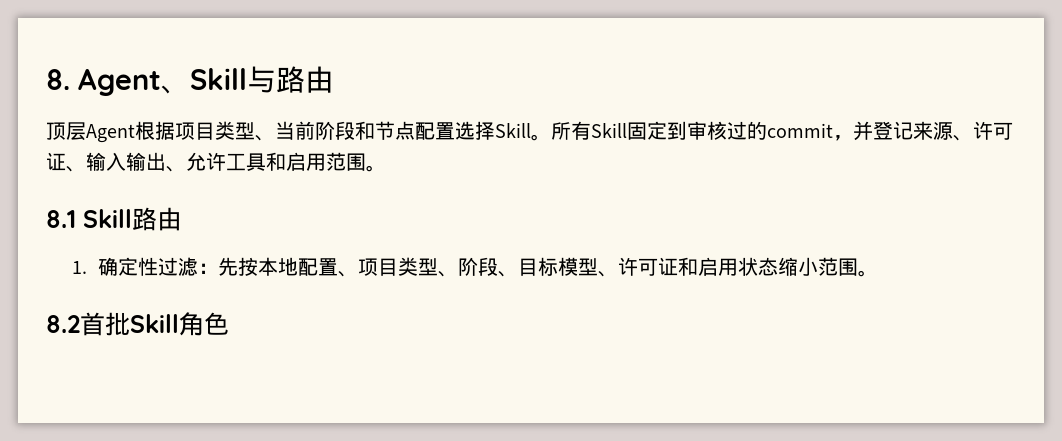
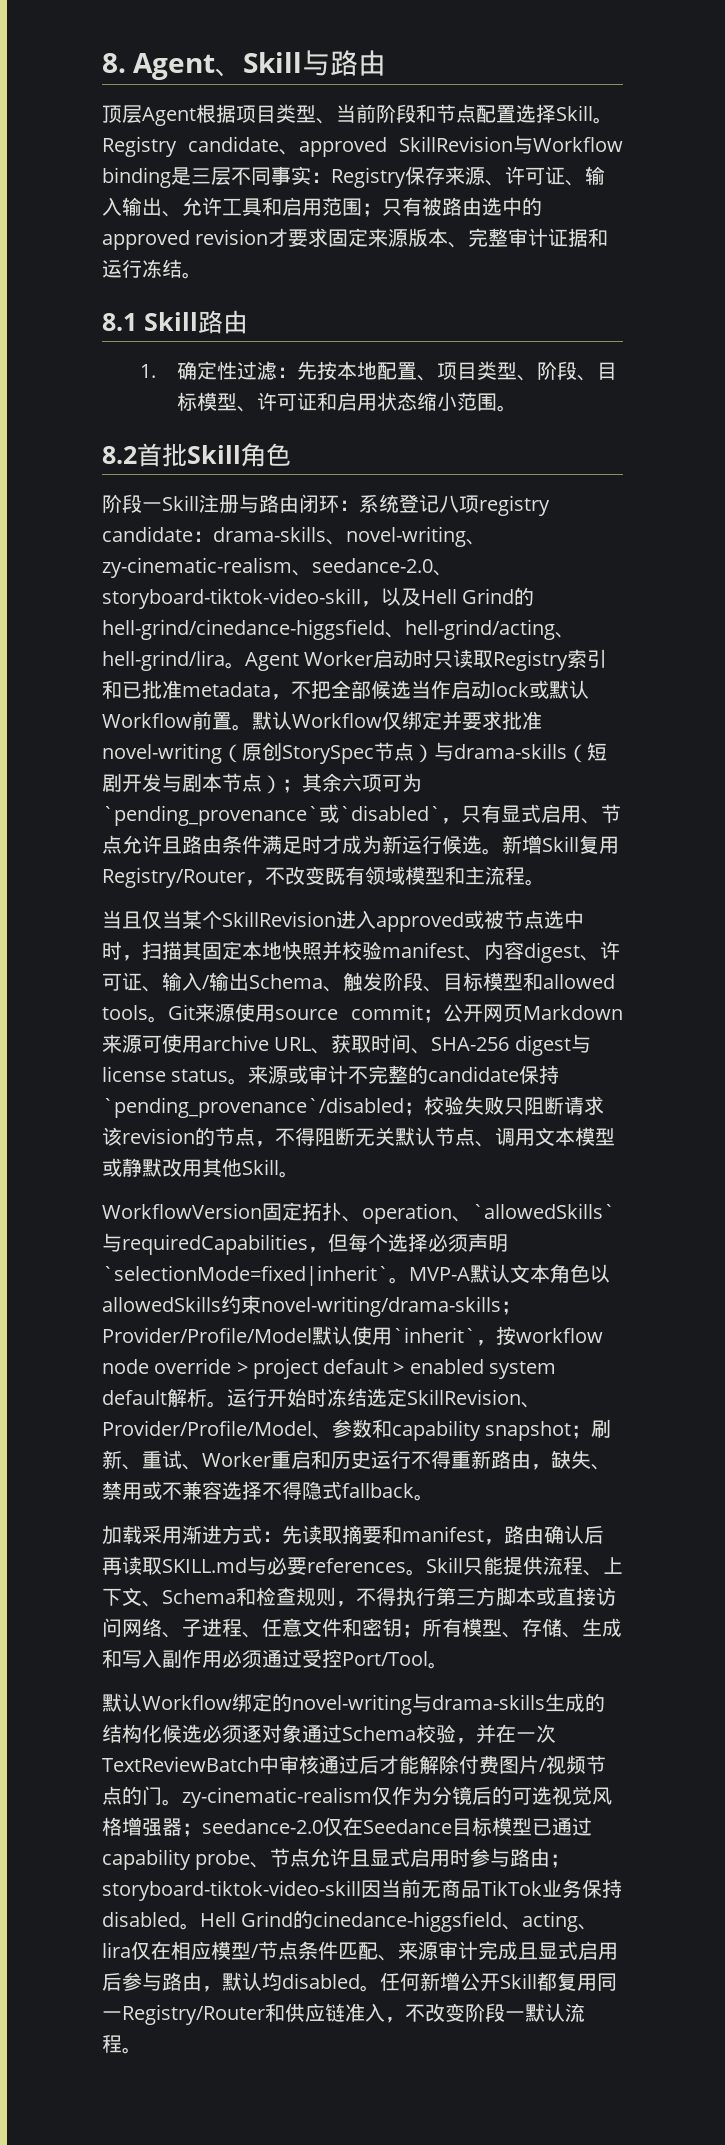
[551,121,913,141] 所有Skill固定到审核过的commit，并登记 -> [102,135,623,157] [102,166,445,188] Registry candidate、approved SkillRevision与Workflow binding是三层不同事实：Registry保存
(366, 162) none -> [362,197,542,217] [102,228,609,250] [102,259,182,278] ；只有被路由选中的approved revision才要求固定来源版本、完整审计证据和运行冻结
(229, 323) none -> [102,494,550,516] [102,526,486,547] [102,557,453,578] [102,587,535,609] [102,619,575,640] [102,649,608,671] [102,680,589,700] [102,711,542,731] [102,742,607,764] [102,773,422,794] [102,804,621,826] [102,835,619,855] [102,866,545,888] [102,910,584,932] [102,941,620,963] [102,972,615,992] [102,1003,623,1023] [102,1034,591,1056] [102,1065,560,1085] [102,1096,604,1118] [102,1127,615,1147] [102,1158,299,1178] [102,1202,615,1224] [102,1233,508,1255] [102,1264,610,1286] [102,1295,521,1317] [102,1326,603,1346] [102,1358,556,1379] [102,1388,541,1408] [102,1419,612,1441] [102,1450,611,1470] [102,1481,434,1501] [102,1525,604,1545] [102,1556,623,1576] [102,1587,616,1607] [102,1618,622,1638] [102,1649,448,1669] [102,1693,605,1715] [102,1724,556,1744] [102,1755,606,1775] [102,1786,612,1808] [102,1817,592,1837] [102,1848,571,1870] [102,1879,622,1901] [102,1910,599,1932] [102,1941,618,1961] [102,1972,617,1992] [102,2003,585,2025] [102,2034,142,2054] // 阶段一Skill注册与路由闭环：系统登记八项registry candidate：drama-skills、novel-writing、zy-cinematic-realism、seedance-2.0、storyboard-tiktok-video-skill，以及Hell Grind的hell-grind/cinedance-higgsfield、hell-grind/acting、hell-grind/lira。Agent Worker启动时只读取Registry索引和已批准metadata，不把全部候选当作启动lock或默认Workflow前置。默认Workflow仅绑定并要求批准novel-writing（原创StorySpec节点）与drama-skills（短剧开发与剧本节点）；其余六项可为`pending_provenance`或`disabled`，只有显式启用、节点允许且路由条件满足时才成为新运行候选。新增Skill复用Registry/Router，不改变既有领域模型和主流程。 // 当且仅当某个SkillRevision进入approved或被节点选中时，扫描其固定本地快照并校验manifest、内容digest、许可证、输入/输出Schema、触发阶段、目标模型和allowed tools。Git来源使用source commit；公开网页Markdown来源可使用archive URL、获取时间、SHA-256 digest与license status。来源或审计不完整的candidate保持`pending_provenance`/disabled；校验失败只阻断请求该revision的节点，不得阻断无关默认节点、调用文本模型或静默改用其他Skill。 // WorkflowVersion固定拓扑、operation、`allowedSkills`与requiredCapabilities，但每个选择必须声明`selectionMode=fixed|inherit`。MVP-A默认文本角色以allowedSkills约束novel-writing/drama-skills；Provider/Profile/Model默认使用`inherit`，按workflow node override > project default > enabled system default解析。运行开始时冻结选定SkillRevision、Provider/Profile/Model、参数和capability snapshot；刷新、重试、Worker重启和历史运行不得重新路由，缺失、禁用或不兼容选择不得隐式fallback。 // 加载采用渐进方式：先读取摘要和manifest，路由确认后再读取SKILL.md与必要references。Skill只能提供流程、上下文、Schema和检查规则，不得执行第三方脚本或直接访问网络、子进程、任意文件和密钥；所有模型、存储、生成和写入副作用必须通过受控Port/Tool。 // 默认Workflow绑定的novel-writing与drama-skills生成的结构化候选必须逐对象通过Schema校验，并在一次TextReviewBatch中审核通过后才能解除付费图片/视频节点的门。zy-cinematic-realism仅作为分镜后的可选视觉风格增强器；seedance-2.0仅在Seedance目标模型已通过capability probe、节点允许且显式启用时参与路由；storyboard-tiktok-video-skill因当前无商品TikTok业务保持disabled。Hell Grind的cinedance-higgsfield、acting、lira仅在相应模型/节点条件匹配、来源审计完成且显式启用后参与路由，默认均disabled。任何新增公开Skill都复用同一Registry/Router和供应链准入，不改变阶段一默认流程。

